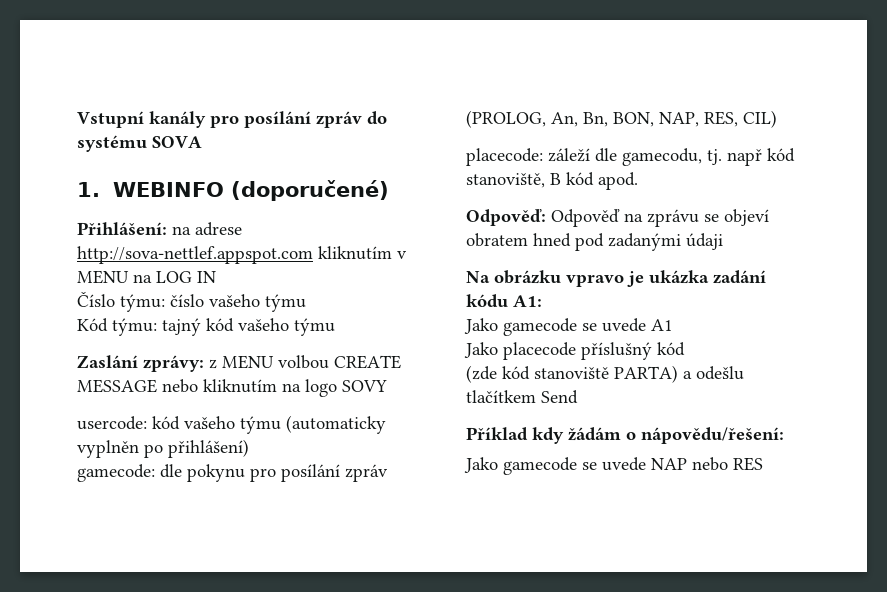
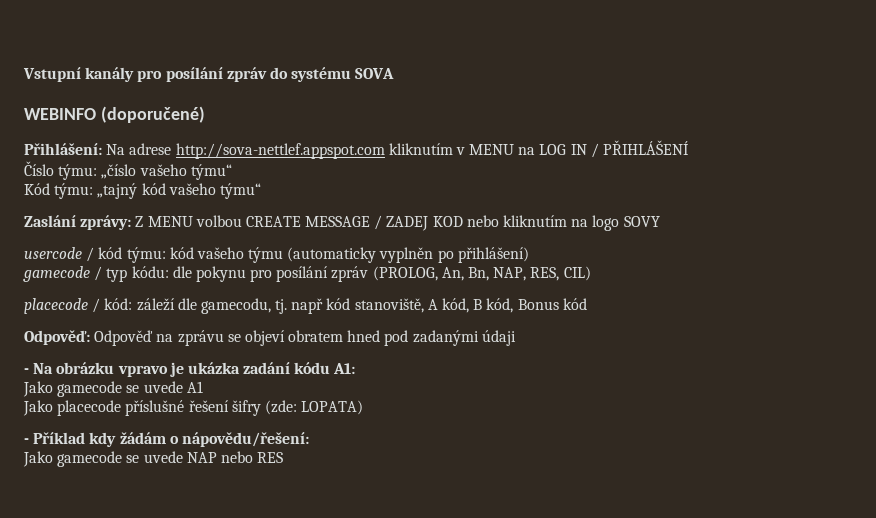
[77,182,100,197] 1. -> (395, 73) none
[172,226,191,235] na -> [106,144,126,155] Na
(216, 277) none -> [590,140,690,158] / PŘIHLÁŠENÍ
[170,294,306,312] číslo vašeho týmu -> [101,164,232,180] „číslo vašeho týmu“
[162,318,335,336] tajný kód vašeho týmu -> [97,183,261,199] „tajný kód vašeho týmu“
[209,359,217,369] z -> [135,216,144,227] Z
(157, 386) none -> [374,215,463,231] / ZADEJ KOD
[77,416,147,430] usercode: -> [24,247,166,263] usercode / kód týmu:
[77,464,155,482] gamecode: -> [23,266,169,282] gamecode / typ kódu:
[613,112,654,127] BON, -> (490, 274) none
[466,148,543,166] placecode: -> [24,298,133,314] placecode / kód:
[550,172,638,190] B kód apod. -> [427,298,587,313] A kód, B kód, Bonus kód
(723, 241) none -> [24,368,29,374] -
[581,342,685,360] [466,365,744,383] [466,390,578,404] příslušný kód // (zde kód stanoviště PARTA) a odešlu tlačítkem Send // -> [125,400,364,416] [24,438,29,444] příslušné řešení šifry (zde: LOPATA) // -

